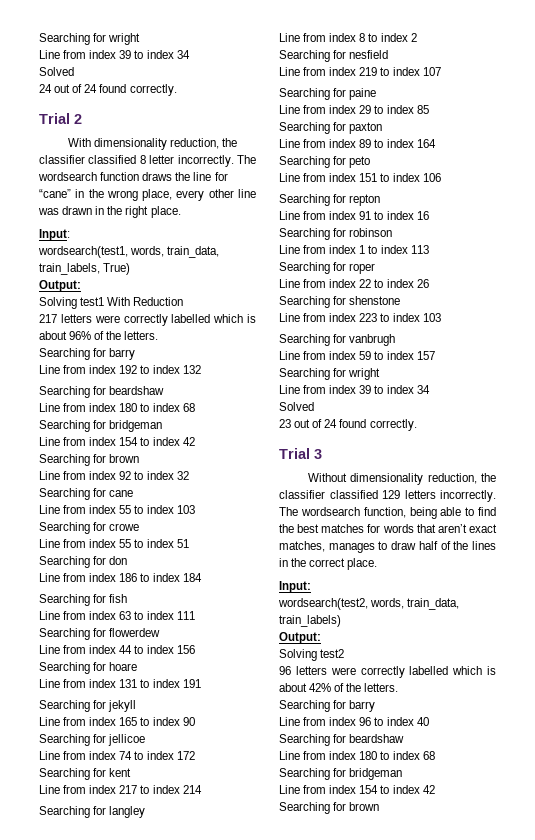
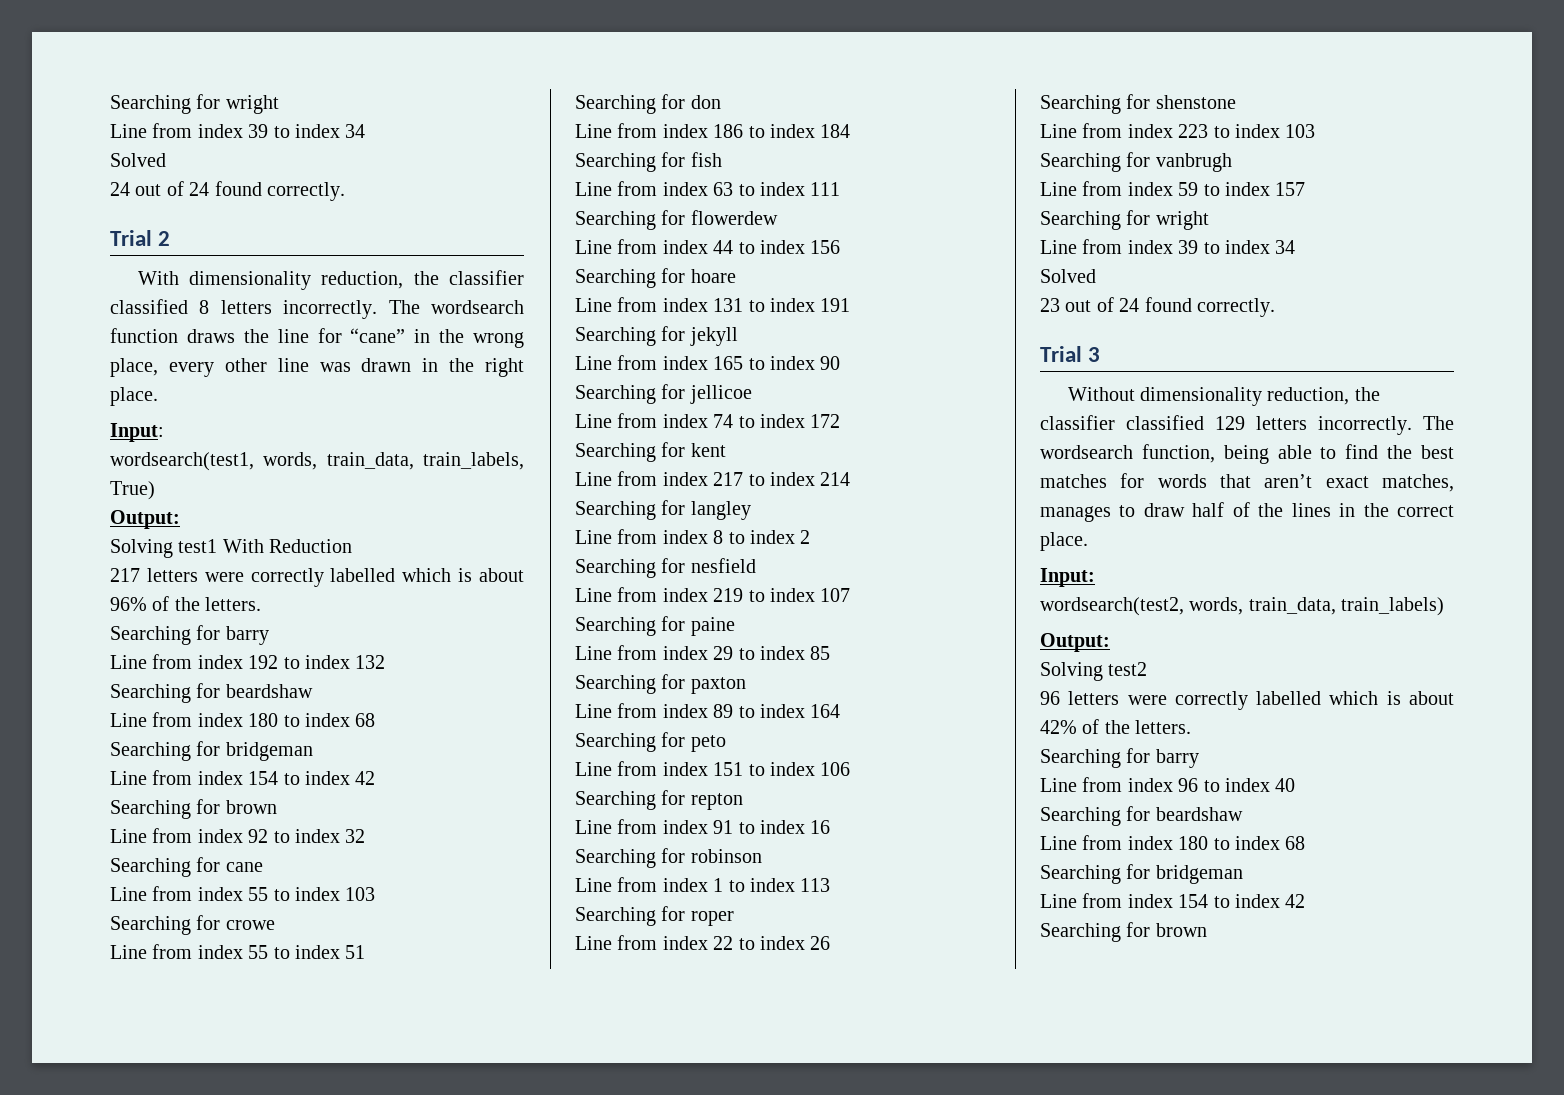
[149,155,175,164] letter -> [220,300,272,314] letters

